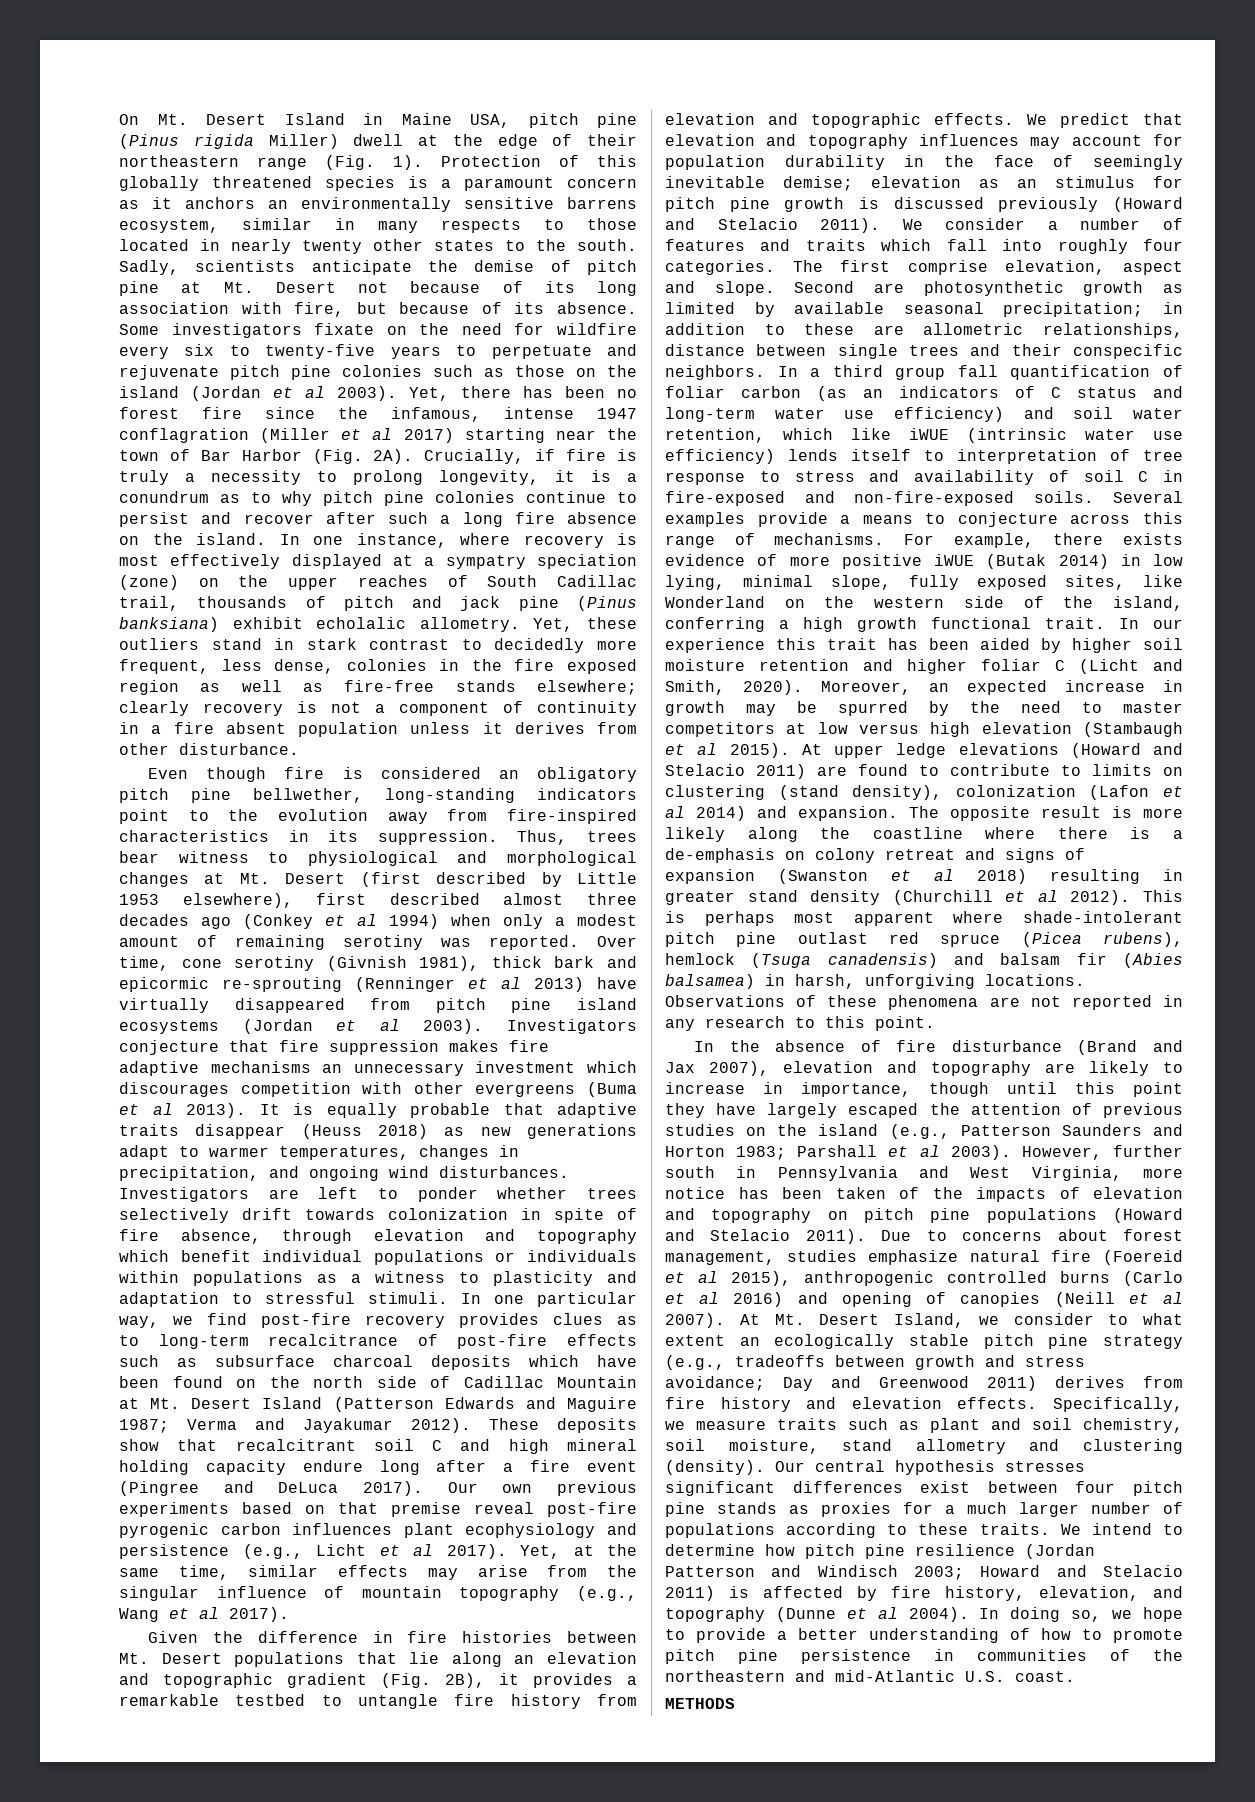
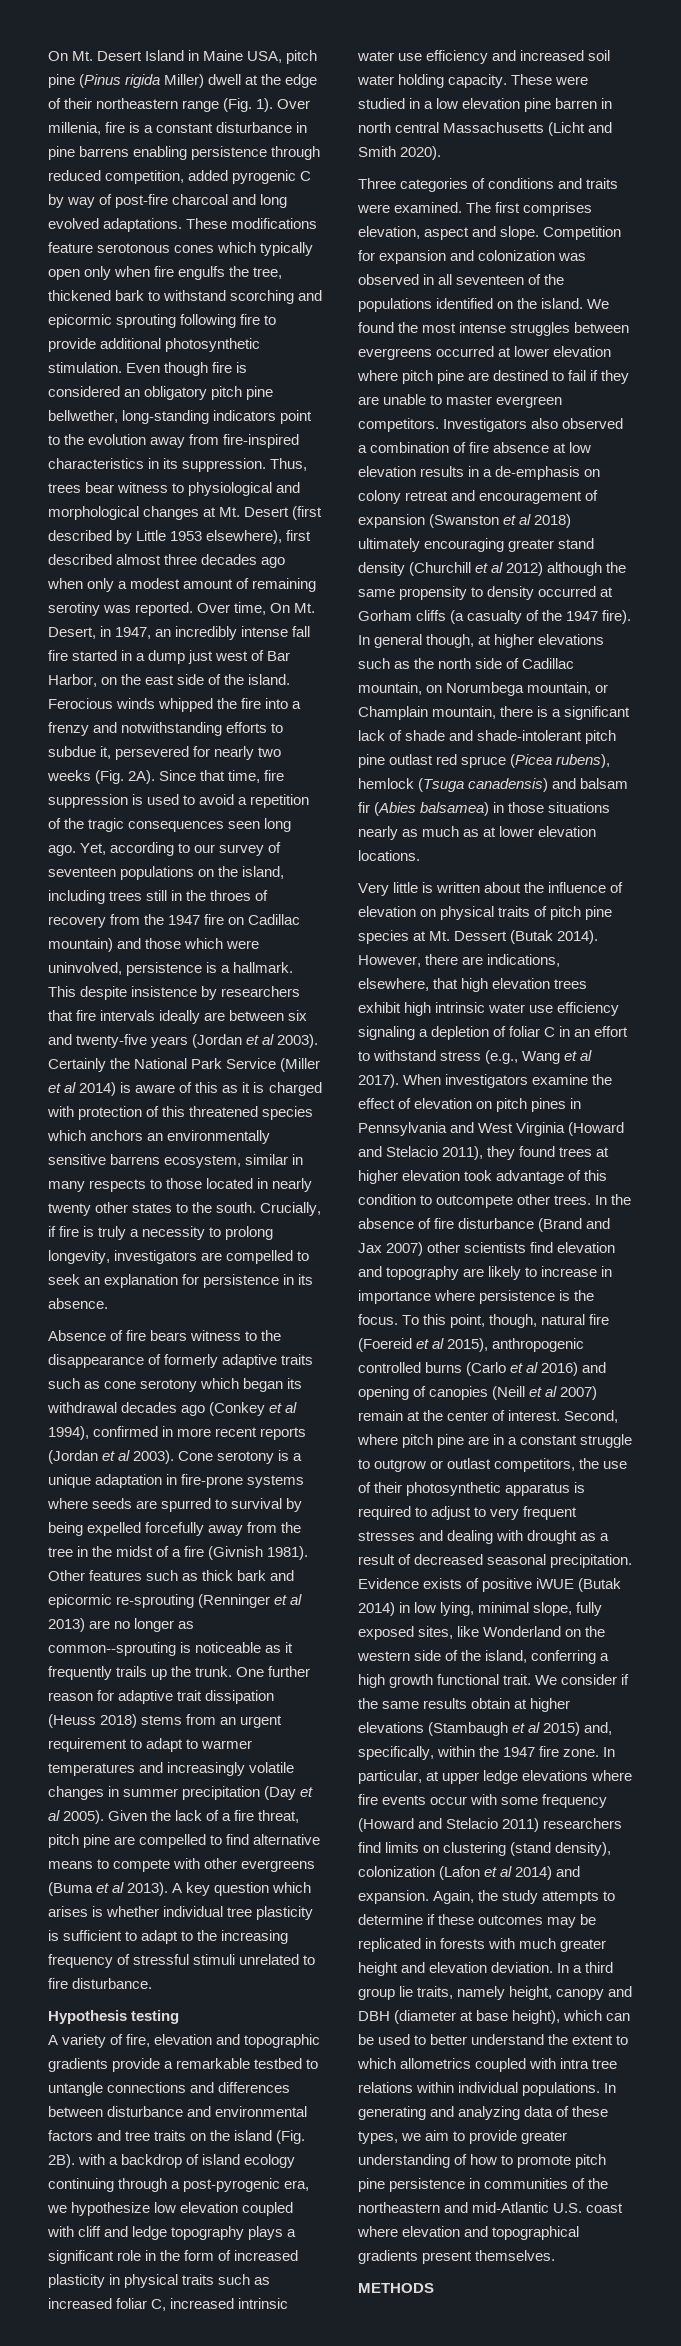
[441,155,637,167] [119,176,637,191] [119,197,637,212] [119,218,637,233] [119,239,637,254] [119,260,637,275] [119,281,637,296] [119,302,637,317] [119,323,637,338] [119,344,637,359] [119,365,637,380] [119,386,637,401] [119,407,637,422] [119,428,638,443] [119,449,638,464] [119,470,637,485] [119,491,637,506] [119,512,637,527] [119,533,637,548] [119,554,637,569] [119,575,637,590] [119,596,637,611] [119,617,637,632] [119,638,637,653] [119,659,637,674] [119,680,637,695] [119,701,637,716] [119,722,637,737] [119,743,299,755] Protection of this globally threatened species is a paramount concern as it anchors an environmentally sensitive barrens ecosystem, similar in many respects to those located in nearly twenty other states to the south. Sadly, scientists anticipate the demise of pitch pine at Mt. Desert not because of its long association with fire, but because of its absence. Some investigators fixate on the need for wildfire every six to twenty-five years to perpetuate and rejuvenate pitch pine colonies such as those on the island (Jordan et al 2003). Yet, there has been no forest fire since the infamous, intense 1947 conflagration (Miller et al 2017) starting near the town of Bar Harbor (Fig. 2A). Crucially, if fire is truly a necessity to prolong longevity, it is a conundrum as to why pitch pine colonies continue to persist and recover after such a long fire absence on the island. In one instance, where recovery is most effectively displayed at a sympatry speciation (zone) on the upper reaches of South Cadillac trail, thousands of pitch and jack pine (Pinus banksiana) exhibit echolalic allometry. Yet, these outliers stand in stark contrast to decidedly more frequent, less dense, colonies in the fire exposed region as well as fire-free stands elsewhere; clearly recovery is not a component of continuity in a fire absent population unless it derives from other disturbance. // -> [277,99,311,109] [48,122,308,135] [48,146,321,160] [48,170,312,184] [48,194,288,208] [48,218,318,232] [48,242,314,256] [48,266,283,280] [48,290,323,304] [48,314,277,328] [48,338,261,352] [48,362,122,373] Over millenia, fire is a constant disturbance in pine barrens enabling persistence through reduced competition, added pyrogenic C by way of post-fire charcoal and long evolved adaptations. These modifications feature serotonous cones which typically open only when fire engulfs the tree, thickened bark to withstand scorching and epicormic sprouting following fire to provide additional photosynthetic stimulation.
[243,914,439,929] (Conkey et al 1994) -> (286, 562) none
[181,956,480,971] cone serotiny (Givnish 1981), -> [270,603,316,613] [48,626,311,640] [48,650,291,664] [48,674,291,687] [48,698,302,712] [48,722,284,736] [48,746,282,760] [47,770,285,784] [48,794,310,808] [48,818,292,832] [48,842,282,856] [48,866,285,880] [48,890,269,904] [48,914,301,928] [48,938,260,952] [48,962,294,976] [48,986,301,1000] [48,1010,308,1024] [48,1034,319,1048] [48,1058,321,1072] [48,1082,322,1096] [47,1106,314,1120] [47,1130,271,1144] [48,1154,304,1168] [48,1178,313,1192] [48,1202,322,1216] [48,1226,274,1240] [48,1250,310,1264] [48,1274,314,1288] [48,1298,108,1309] [48,1330,282,1341] [48,1354,314,1368] [48,1378,303,1392] [47,1402,298,1416] [48,1426,307,1440] [48,1450,303,1464] [48,1474,305,1488] [47,1498,303,1512] [48,1522,302,1536] [48,1546,309,1560] [48,1570,199,1581] On Mt. Desert, in 1947, an incredibly intense fall fire started in a dump just west of Bar Harbor, on the east side of the island. Ferocious winds whipped the fire into a frenzy and notwithstanding efforts to subdue it, persevered for nearly two weeks (Fig. 2A). Since that time, fire suppression is used to avoid a repetition of the tragic consequences seen long ago. Yet, according to our survey of seventeen populations on the island, including trees still in the throes of recovery from the 1947 fire on Cadillac mountain) and those which were uninvolved, persistence is a hallmark. This despite insistence by researchers that fire intervals ideally are between six and twenty-five years (Jordan et al 2003). Certainly the National Park Service (Miller et al 2014) is aware of this as it is charged with protection of this threatened species which anchors an environmentally sensitive barrens ecosystem, similar in many respects to those located in nearly twenty other states to the south. Crucially, if fire is truly a necessity to prolong longevity, investigators are compelled to seek an explanation for persistence in its absence. // Absence of fire bears witness to the disappearance of formerly adaptive traits such as cone serotony which began its withdrawal decades ago (Conkey et al 1994), confirmed in more recent reports (Jordan et al 2003). Cone serotony is a unique adaptation in fire-prone systems where seeds are spurred to survival by being expelled forcefully away from the tree in the midst of a fire (Givnish 1981). Other features such as
[597,977,637,989] [119,998,637,1013] [119,1019,637,1034] [119,1040,549,1055] [119,1061,637,1076] [119,1082,351,1097] have virtually disappeared from pitch pine island ecosystems (Jordan et al 2003). Investigators conjecture that fire suppression makes fire adaptive mechanisms an unnecessary investment which discourages competition -> [89,1618,195,1632] [48,1642,294,1656] [48,1666,311,1680] [48,1690,275,1704] [48,1714,283,1728] [48,1738,253,1752] [48,1762,295,1776] [48,1786,314,1800] [48,1810,300,1824] [48,1834,321,1848] [48,1859,171,1872] are no longer as common--sprouting is noticeable as it frequently trails up the trunk. One further reason for adaptive trait dissipation (Heuss 2018) stems from an urgent requirement to adapt to warmer temperatures and increasingly volatile changes in summer precipitation (Day et al 2005). Given the lack of a fire threat, pitch pine are compelled to find alternative means to compete
[259,1103,637,1118] [119,1124,637,1139] [119,1145,519,1160] [119,1166,569,1181] [119,1187,637,1202] [119,1208,637,1223] [119,1229,637,1244] [119,1250,637,1265] [119,1271,637,1286] [119,1292,637,1307] [119,1313,637,1328] [119,1334,637,1349] [119,1355,637,1370] [119,1376,256,1388] It is equally probable that adaptive traits disappear (Heuss 2018) as new generations adapt to warmer temperatures, changes in precipitation, and ongoing wind disturbances. Investigators are left to ponder whether trees selectively drift towards colonization in spite of fire absence, through elevation and topography which benefit individual populations or individuals within populations as a witness to plasticity and adaptation to stressful stimuli. In one particular way, we find post-fire recovery provides clues as to long-term recalcitrance of post-fire effects such as subsurface charcoal deposits which have been found on -> [172,1882,312,1896] [48,1906,314,1920] [48,1930,289,1944] [48,1954,316,1968] [48,1978,153,1989] [48,2010,180,2024] [48,2034,321,2048] [48,2058,319,2072] [48,2082,291,2096] [48,2106,308,2117] [48,2130,306,2144] [48,2154,296,2168] [48,2178,310,2192] [47,2202,294,2216] [47,2226,297,2240] [48,2250,299,2264] [48,2274,271,2288] [48,2298,289,2311] [357,50,611,64] [357,74,589,88] [358,98,613,112] [358,122,613,136] [358,146,442,160] [358,178,619,192] [357,202,593,216] [358,226,622,240] [358,250,587,264] [358,274,565,285] [358,298,610,312] [358,322,630,336] [358,346,612,360] [357,370,630,384] [358,394,563,408] [358,418,624,432] [358,442,592,453] [358,466,601,480] [358,490,599,504] [358,514,572,528] [358,538,595,552] [358,562,627,576] [358,586,614,600] [358,610,632,624] [358,634,605,648] [358,658,411,669] A key question which arises is whether individual tree plasticity is sufficient to adapt to the increasing frequency of stressful stimuli unrelated to fire disturbance. // Hypothesis testing // A variety of fire, elevation and topographic gradients provide a remarkable testbed to untangle connections and differences between disturbance and environmental factors and tree traits on the island (Fig. 2B). with a backdrop of island ecology continuing through a post-pyrogenic era, we hypothesize low elevation coupled with cliff and ledge topography plays a significant role in the form of increased plasticity in physical traits such as increased foliar C, increased intrinsic water use efficiency and increased soil water holding capacity. These were studied in a low elevation pine barren in north central Massachusetts (Licht and Smith 2020). // Three categories of conditions and traits were examined. The first comprises elevation, aspect and slope. Competition for expansion and colonization was observed in all seventeen of the populations identified on the island. We found the most intense struggles between evergreens occurred at lower elevation where pitch pine are destined to fail if they are unable to master evergreen competitors. Investigators also observed a combination of fire absence at low elevation results in a de-emphasis on colony retreat and encouragement of expansion (Swanston et al 2018) ultimately encouraging greater stand density (Churchill et al 2012) although the same propensity to density occurred at Gorham cliffs (a casualty of the 1947 fire). In general though, at higher elevations such as
[557,1376,637,1388] [119,1397,637,1412] [119,1418,637,1433] [119,1439,637,1454] [119,1460,637,1475] [119,1481,637,1496] [119,1502,637,1517] [119,1523,637,1538] [119,1544,637,1559] [119,1565,637,1580] [119,1586,560,1601] Mountain at Mt. Desert Island (Patterson Edwards and Maguire 1987; Verma and Jayakumar 2012). These deposits show that recalcitrant soil C and high mineral holding capacity endure long after a fire event (Pingree and DeLuca 2017). Our own previous experiments based on that premise reveal post-fire pyrogenic carbon influences plant ecophysiology and persistence (e.g., Licht et al 2017). Yet, at the same time, similar effects may arise from the singular influence of mountain topography -> [358,682,609,696] [358,706,631,720] [358,730,617,744] [358,754,611,768] [358,778,629,792] [358,802,611,816] [358,826,597,840] [358,850,420,861] [358,882,624,896] [358,906,613,920] [358,930,599,944] [358,954,561,967] [358,978,588,992] [358,1002,620,1016] [358,1026,629,1040] [358,1050,482,1061] mountain, on Norumbega mountain, or Champlain mountain, there is a significant lack of shade and shade-intolerant pitch pine outlast red spruce (Picea rubens), hemlock (Tsuga canadensis) and balsam fir (Abies balsamea) in those situations nearly as much as at lower elevation locations. // Very little is written about the influence of elevation on physical traits of pitch pine species at Mt. Dessert (Butak 2014). However, there are indications, elsewhere, that high elevation trees exhibit high intrinsic water use efficiency signaling a depletion of foliar C in an effort to withstand stress
[148,1631,637,1643] [119,1652,637,1667] [119,1673,637,1688] [119,1694,637,1709] [665,113,1183,128] [665,134,1183,149] [665,155,1183,170] [665,176,1183,191] [665,197,1183,212] [665,218,1183,233] [665,239,1183,254] [665,260,1183,275] [665,281,1183,296] [665,302,1183,317] [665,323,1183,338] [665,344,1183,359] [665,365,1183,380] [665,386,1183,401] [665,407,1183,422] [665,428,1183,443] [665,449,1183,464] [665,470,1183,485] [665,491,1183,506] [665,512,1183,527] [665,533,1183,548] [665,554,830,566] // Given the difference in fire histories between Mt. Desert populations that lie along an elevation and topographic gradient (Fig. 2B), it provides a remarkable testbed to untangle fire history from elevation and topographic effects. We predict that elevation and topography influences may account for population durability in the face of seemingly inevitable demise; elevation as an stimulus for pitch pine growth is discussed previously (Howard and Stelacio 2011). We consider a number of features and traits which fall into roughly four categories. The first comprise elevation, aspect and slope. Second are photosynthetic growth as limited by available seasonal precipitation; in addition to these are allometric relationships, distance between single trees and their conspecific neighbors. In a third group fall quantification of foliar carbon (as an indicators of C status and long-term water use efficiency) and soil water retention, which like iWUE (intrinsic water use efficiency) lends itself to interpretation of tree response to stress and availability of soil C in fire-exposed and non-fire-exposed soils. Several examples provide a means to conjecture across this range of mechanisms. For example, there exists evidence of more -> [403,1074,613,1088] [358,1098,582,1112] [358,1122,625,1136] [358,1146,610,1160] [358,1170,608,1184] [358,1194,632,1208] [358,1218,611,1232] [358,1242,616,1256] [358,1266,613,1280] [358,1290,595,1304] [358,1314,610,1328] [358,1338,585,1352] [358,1362,607,1376] [358,1386,598,1400] [358,1410,619,1423] [357,1434,633,1448] [358,1458,628,1472] [358,1482,586,1496] [358,1506,578,1520] [358,1530,610,1544] [358,1554,633,1568] [358,1578,480,1589] When investigators examine the effect of elevation on pitch pines in Pennsylvania and West Virginia (Howard and Stelacio 2011), they found trees at higher elevation took advantage of this condition to outcompete other trees. In the absence of fire disturbance (Brand and Jax 2007) other scientists find elevation and topography are likely to increase in importance where persistence is the focus. To this point, though, natural fire (Foereid et al 2015), anthropogenic controlled burns (Carlo et al 2016) and opening of canopies (Neill et al 2007) remain at the center of interest. Second, where pitch pine are in a constant struggle to outgrow or outlast competitors, the use of their photosynthetic apparatus is required to adjust to very frequent stresses and dealing with drought as a result of decreased seasonal precipitation. Evidence exists of
[1119,618,1183,629] [665,638,1183,653] [665,659,1183,674] [665,680,1183,695] [665,701,1183,716] [665,722,1183,737] [665,743,1183,758] [665,764,1081,779] In our experience this trait has been aided by higher soil moisture retention and higher foliar C (Licht and Smith, 2020). Moreover, an expected increase in growth may be spurred by the need to master competitors at low versus high elevation (Stambaugh et al 2015). At upper ledge elevations (Howard and Stelacio 2011) are found to contribute to -> [535,1674,630,1685] [358,1698,571,1712] [358,1722,613,1736] [358,1746,616,1760] [358,1770,633,1784] [358,1794,608,1808] [358,1818,623,1832] [358,1842,381,1853] We consider if the same results obtain at higher elevations (Stambaugh et al 2015) and, specifically, within the 1947 fire zone. In particular, at upper ledge elevations where fire events occur with some frequency (Howard and Stelacio 2011) researchers find
[909,806,1183,821] [665,827,1183,842] [665,848,1085,863] [665,869,1183,884] [665,890,1183,905] [665,911,1183,926] [665,932,1183,947] [665,953,1183,968] [665,974,1085,989] [665,995,1183,1010] [665,1016,935,1031] [694,1040,1183,1055] [665,1061,1183,1076] [665,1082,1183,1097] [665,1103,1183,1118] [665,1124,1183,1139] [665,1145,1183,1160] [665,1166,1183,1181] [665,1187,1183,1202] [665,1208,1183,1223] [665,1229,1183,1244] [665,1250,1183,1265] [665,1271,1183,1286] [665,1292,1183,1307] [665,1313,1183,1328] [665,1334,1183,1349] [665,1355,1085,1370] [665,1376,1183,1391] [665,1397,1183,1412] [665,1418,1183,1433] [665,1439,1183,1454] [665,1460,1085,1475] [665,1481,1183,1496] [665,1502,1183,1517] [665,1523,1183,1538] [665,1544,1095,1559] [665,1565,1183,1580] [665,1586,1183,1601] [665,1607,1183,1622] [665,1628,858,1643] The opposite result is more likely along the coastline where there is a de-emphasis on colony retreat and signs of expansion (Swanston et al 2018) resulting in greater stand density (Churchill et al 2012). This is perhaps most apparent where shade-intolerant pitch pine outlast red spruce (Picea rubens), hemlock (Tsuga canadensis) and balsam fir (Abies balsamea) in harsh, unforgiving locations. Observations of these phenomena are not reported in any research to this point. // In the absence of fire disturbance (Brand and Jax 2007), elevation and topography are likely to increase in importance, though until this point they have largely escaped the attention of previous studies on the island (e.g., Patterson Saunders and Horton 1983; Parshall et al 2003). However, further south in Pennsylvania and West Virginia, more notice has been taken of the impacts of elevation and topography on pitch pine populations (Howard and Stelacio 2011). Due to concerns about forest management, studies emphasize natural fire (Foereid et al 2015), anthropogenic controlled burns (Carlo et al 2016) and opening of canopies (Neill et al 2007). At Mt. Desert Island, we consider to what extent an ecologically stable pitch pine strategy (e.g., tradeoffs between growth and stress avoidance; Day and Greenwood 2011) derives from fire history and elevation effects. Specifically, we measure traits such as plant and soil chemistry, soil moisture, stand allometry and clustering (density). Our central hypothesis stresses significant differences exist between four pitch pine stands as proxies for a much larger number of populations according to these traits. We intend to determine how pitch pine resilience (Jordan Patterson and Windisch 2003; Howard and Stelacio 2011) is affected by fire history, elevation, and topography (Dunne et al 2004). In doing so, we hope to provide a better -> [433,1890,616,1904] [358,1914,597,1928] [358,1938,607,1952] [358,1962,614,1976] [358,1986,633,2000] [358,2010,631,2024] [358,2034,629,2045] [357,2058,618,2072] [358,2082,617,2096] [358,2106,609,2120] [358,2130,568,2144] Again, the study attempts to determine if these outcomes may be replicated in forests with much greater height and elevation deviation. In a third group lie traits, namely height, canopy and DBH (diameter at base height), which can be used to better understand the extent to which allometrics coupled with intra tree relations within individual populations. In generating and analyzing data of these types, we aim to provide greater
[1015,1671,1075,1682] coast. -> [586,2203,624,2213] [357,2226,580,2240] [358,2250,556,2264] coast where elevation and topographical gradients present themselves.

